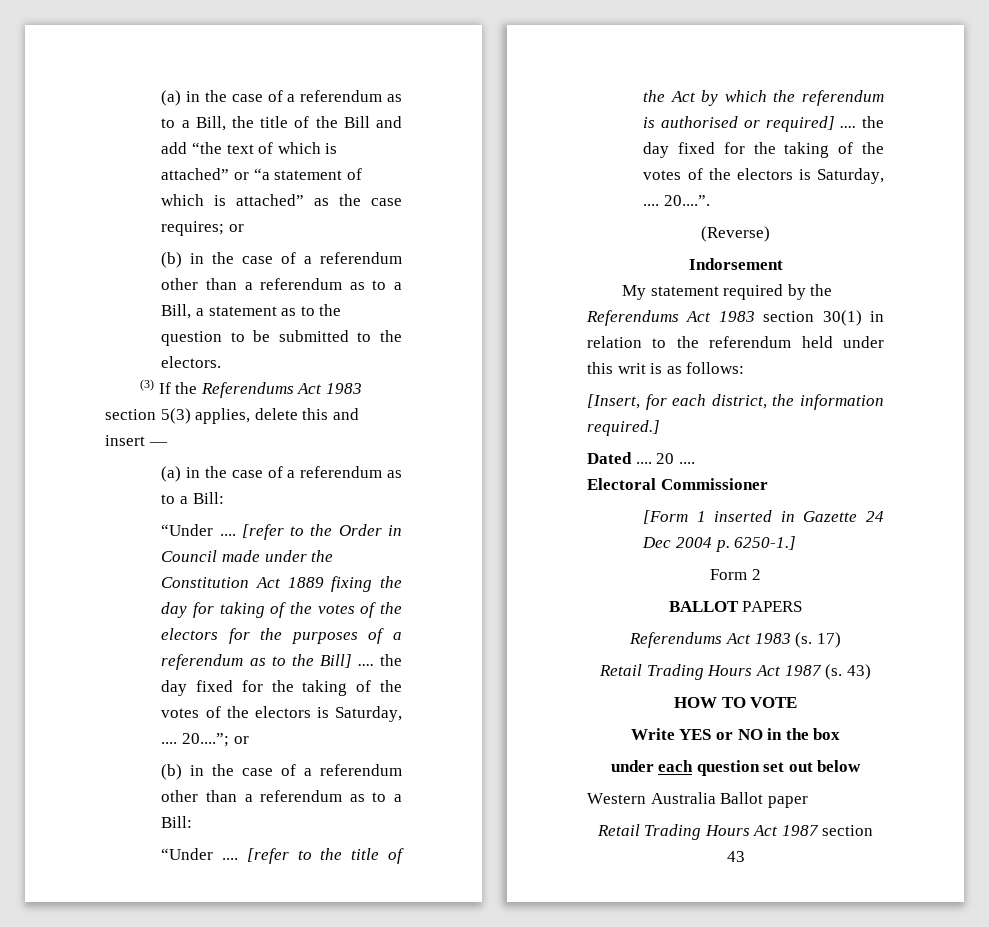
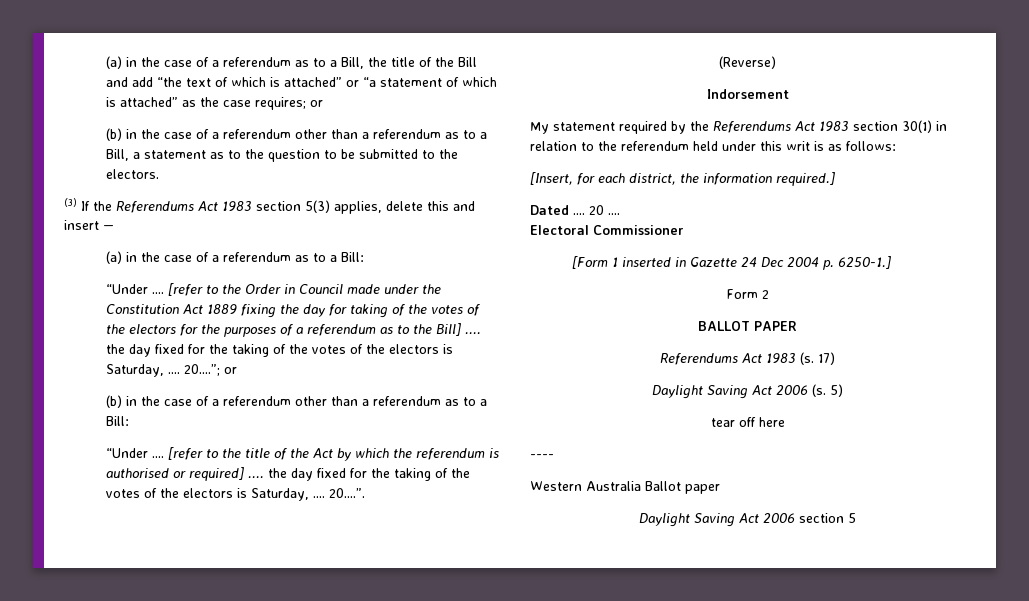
[742,601,803,612] PAPERS -> [754,321,797,331] PAPER
[599,664,871,680] [673,697,798,708] [630,728,841,740] [610,760,862,776] [587,792,808,808] [596,824,874,840] [726,851,745,862] Retail Trading Hours Act 1987 (s. 43) // HOW TO VOTE // Write YES or NO in the box // under each question set out below // Western Australia Ballot paper // Retail Trading Hours Act 1987 section 43 -> [652,384,843,399] [710,417,785,427] [530,454,554,459] [530,481,720,494] [639,513,856,527] Daylight Saving Act 2006 (s. 5) // tear off here // ---- // Western Australia Ballot paper // Daylight Saving Act 2006 section 5

